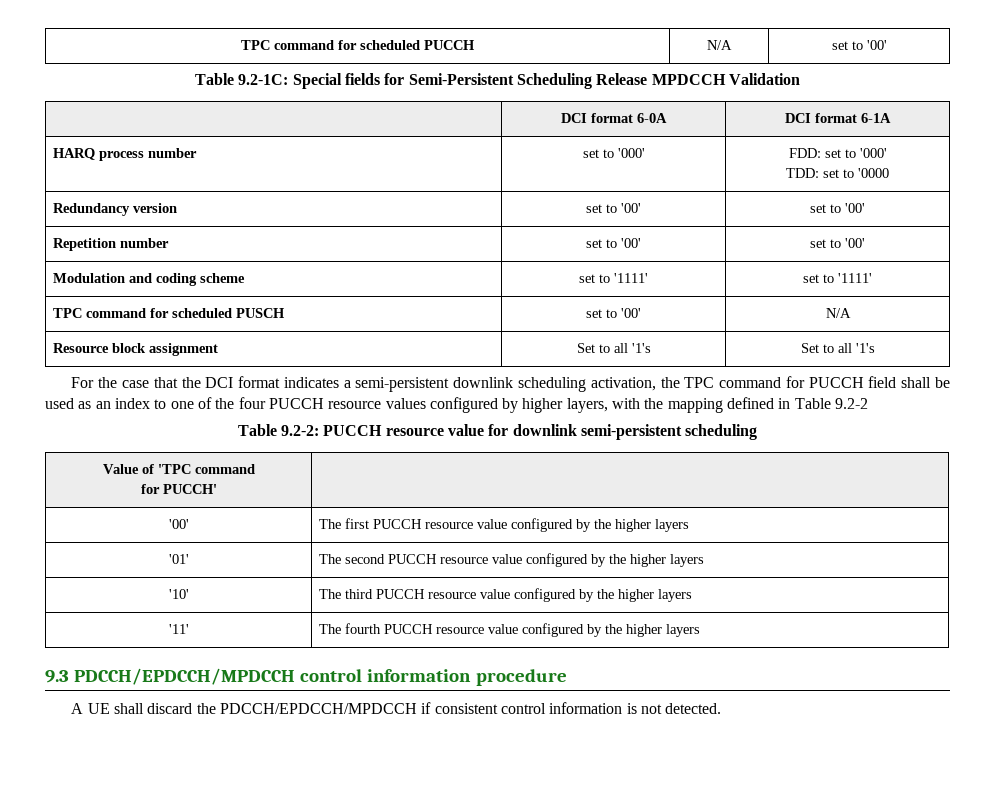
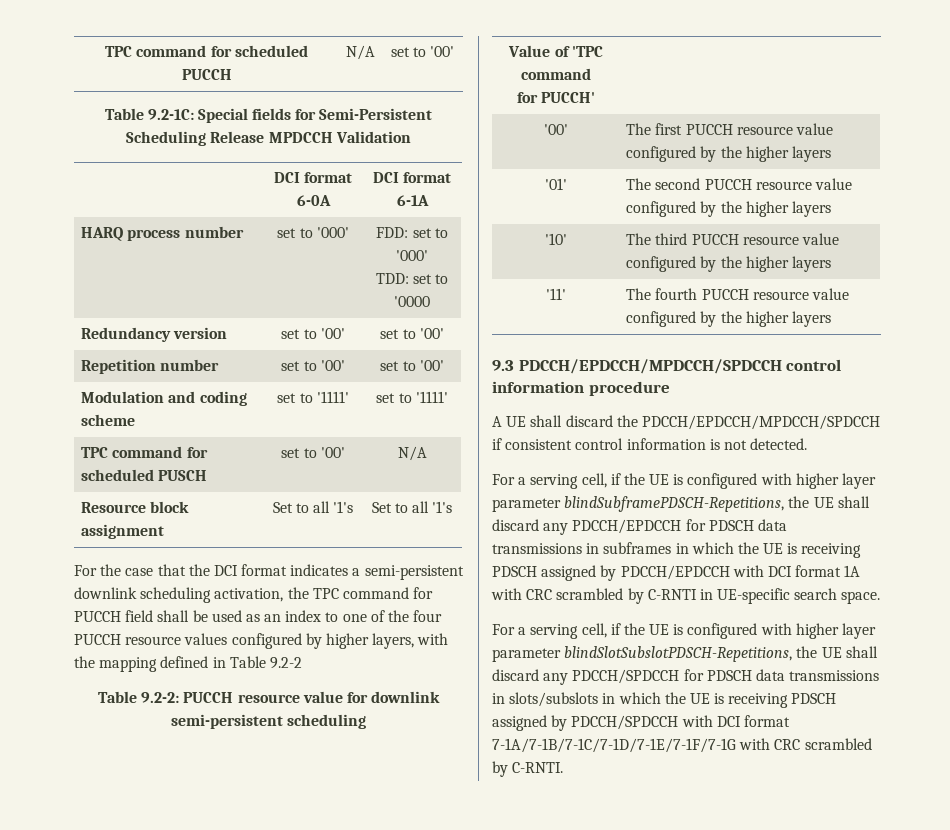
[74,668,296,685] PDCCH/EPDCCH/MPDCCH -> [518,359,782,374] PDCCH/EPDCCH/MPDCCH/SPDCCH
[220,703,418,714] PDCCH/EPDCCH/MPDCCH -> [641,415,880,430] PDCCH/EPDCCH/MPDCCH/SPDCCH
(722, 708) none -> [492,473,877,489] [492,496,870,512] [492,519,787,535] [492,542,862,558] [492,565,861,581] [491,588,881,604] [492,623,877,639] [492,646,878,662] [492,669,880,685] [492,692,837,708] [492,715,790,731] [492,738,872,753] [492,761,564,777] // For a serving cell, if the UE is configured with higher layer parameter blindSubframePDSCH-Repetitions, the UE shall discard any PDCCH/EPDCCH for PDSCH data transmissions in subframes in which the UE is receiving PDSCH assigned by PDCCH/EPDCCH with DCI format 1A with CRC scrambled by C-RNTI in UE-specific search space. // For a serving cell, if the UE is configured with higher layer parameter blindSlotSubslotPDSCH-Repetitions, the UE shall discard any PDCCH/SPDCCH for PDSCH data transmissions in slots/subslots in which the UE is receiving PDSCH assigned by PDCCH/SPDCCH with DCI format 7-1A/7-1B/7-1C/7-1D/7-1E/7-1F/7-1G with CRC scrambled by C-RNTI.

